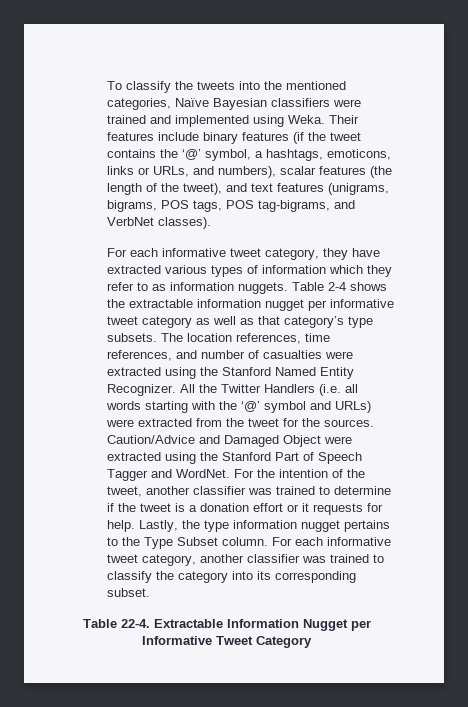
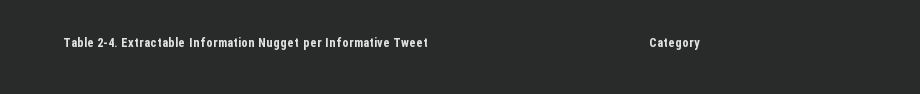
[107,81,347,93] [107,98,362,110] [107,115,360,127] [107,132,362,144] [107,149,392,161] [107,166,393,178] [107,183,390,195] [107,200,356,212] [107,217,212,229] [107,248,381,260] [107,265,393,277] [107,282,388,294] [107,299,395,311] [107,316,374,328] [107,333,331,344] [107,350,354,361] [107,367,355,379] [107,384,359,396] [106,401,372,413] [106,418,375,427] [107,435,353,447] [107,452,363,464] [107,469,366,481] [107,486,392,497] [107,503,384,515] [107,520,391,532] [107,537,392,549] [107,554,385,566] [107,571,357,583] [107,588,151,597] [82,619,150,628] To classify the tweets into the mentioned categories, Naïve Bayesian classifiers were trained and implemented using Weka. Their features include binary features (if the tweet contains the ‘@’ symbol, a hashtags, emoticons, links or URLs, and numbers), scalar features (the length of the tweet), and text features (unigrams, bigrams, POS tags, POS tag-bigrams, and VerbNet classes). // For each informative tweet category, they have extracted various types of information which they refer to as information nuggets. Table 2-4 shows the extractable information nugget per informative tweet category as well as that category’s type subsets. The location references, time references, and number of casualties were extracted using the Stanford Named Entity Recognizer. All the Twitter Handlers (i.e. all words starting with the ‘@’ symbol and URLs) were extracted from the tweet for the sources. Caution/Advice and Damaged Object were extracted using the Stanford Part of Speech Tagger and WordNet. For the intention of the tweet, another classifier was trained to determine if the tweet is a donation effort or it requests for help. Lastly, the type information nugget pertains to the Type Subset column. For each informative tweet category, another classifier was trained to classify the category into its corresponding subset. // Table 22-4. -> [62,37,119,47] Table 2-4.

